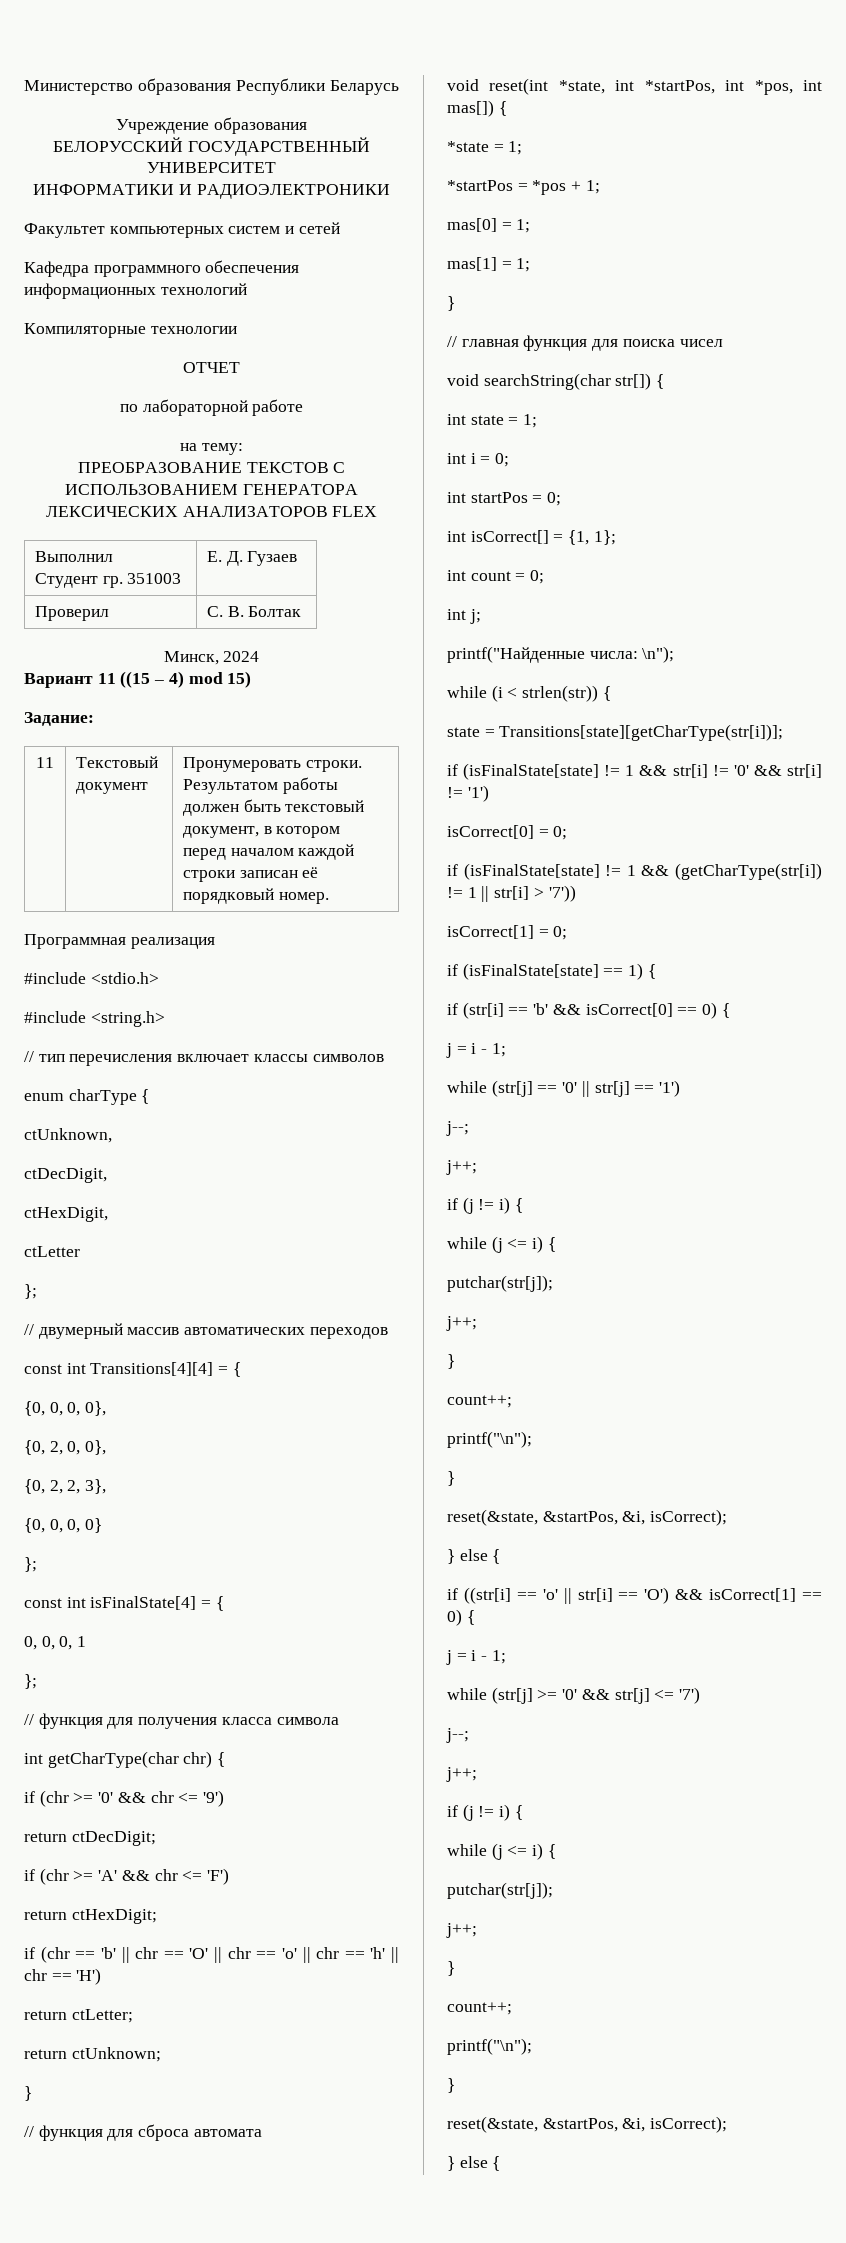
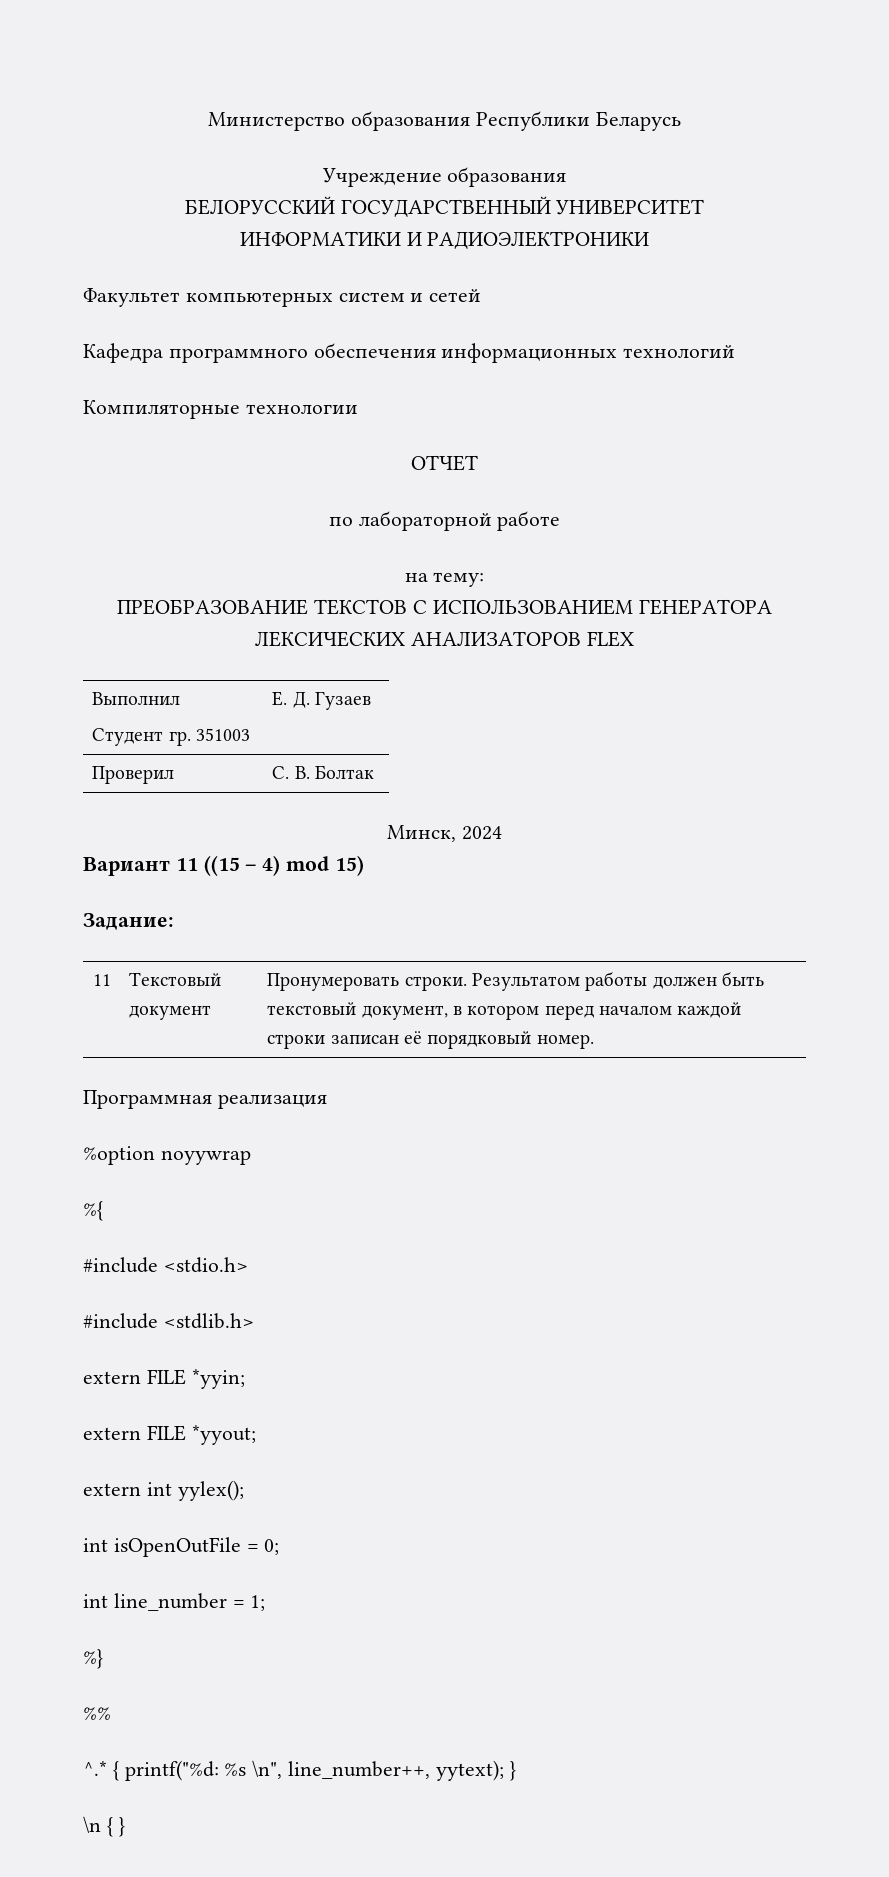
(215, 943) none -> [83,1146,251,1165] [83,1201,103,1221] // %option noyywrap // %{
[90,1011,165,1027] [24,1051,384,1066] [24,1089,150,1105] [24,1128,112,1143] [24,1168,107,1183] [24,1207,108,1222] [24,1246,80,1257] [24,1284,37,1299] [24,1323,388,1339] [24,1362,241,1377] [24,1401,107,1416] [24,1440,107,1455] [24,1479,107,1494] [24,1518,103,1533] [24,1557,37,1572] [24,1596,224,1611] [24,1636,87,1650] [24,1674,37,1689] [24,1713,339,1729] [24,1751,226,1768] [24,1790,225,1807] [24,1831,156,1846] [24,1868,230,1885] [24,1909,157,1924] [24,1946,399,1963] [24,1968,102,1985] [24,2009,133,2023] [24,2047,161,2062] [24,2086,32,2101] [24,2124,262,2141] [447,78,822,95] [447,100,507,117] [447,141,523,155] [447,180,600,195] [447,218,531,233] [447,257,531,272] [447,296,455,311] [447,335,723,351] [447,373,665,390] [447,414,538,428] [447,453,510,467] [447,492,562,506] [447,530,616,545] [447,570,545,584] [447,609,481,624] [447,646,675,663] [447,685,611,702] [447,724,784,741] [447,763,822,780] [447,785,489,802] [447,825,568,840] [447,863,822,880] [447,885,576,902] [447,925,568,940] [447,963,656,980] [447,1002,730,1019] [446,1043,506,1058] [447,1080,681,1097] [446,1121,469,1136] [446,1160,477,1175] [447,1197,523,1214] [447,1236,556,1253] [447,1275,553,1292] [446,1316,477,1331] [447,1354,455,1369] [447,1395,512,1408] [447,1431,532,1448] [447,1471,455,1486] [447,1509,728,1526] [447,1549,501,1564] [447,1587,822,1604] [447,1609,475,1626] [446,1650,506,1665] [447,1687,701,1704] [446,1728,469,1743] [446,1767,477,1782] [447,1804,523,1821] [447,1843,556,1860] [447,1882,553,1899] [446,1923,477,1938] [447,1961,455,1976] [447,2002,512,2015] [447,2038,532,2055] [447,2078,455,2093] [447,2116,728,2133] [447,2156,501,2171] <string.h> // // тип перечисления включает классы символов // enum charType { // ctUnknown, // ctDecDigit, // ctHexDigit, // ctLetter // }; // // двумерный массив автоматических переходов // const int Transitions[4][4] = { // {0, 0, 0, 0}, // {0, 2, 0, 0}, // {0, 2, 2, 3}, // {0, 0, 0, 0} // }; // const int isFinalState[4] = { // 0, 0, 0, 1 // }; // // функция для получения класса символа // int getCharType(char chr) { // if (chr >= '0' && chr <= '9') // return ctDecDigit; // if (chr >= 'A' && chr <= 'F') // return ctHexDigit; // if (chr == 'b' || chr == 'O' || chr == 'o' || chr == 'h' || chr == 'H') // return ctLetter; // return ctUnknown; // } // // функция для сброса автомата // void reset(int *state, int *startPos, int *pos, int mas[]) { // *state = 1; // *startPos = *pos + 1; // mas[0] = 1; // mas[1] = 1; // } // // главная функция для поиска чисел // void searchString(char str[]) { // int state = 1; // int i = 0; // int startPos = 0; // int isCorrect[] = {1, 1}; // int count = 0; // int j; // printf("Найденные числа: \n"); // while (i < strlen(str)) { // state = Transitions[state][getCharType(str[i])]; // if (isFinalState[state] != 1 && str[i] != '0' && str[i] != '1') // isCorrect[0] = 0; // if (isFinalState[state] != 1 && (getCharType(str[i]) != 1 || str[i] > '7')) // isCorrect[1] = 0; // if (isFinalState[state] == 1) { // if (str[i] == 'b' && isCorrect[0] == 0) { // j = i - 1; // while (str[j] == '0' || str[j] == '1') // j--; // j++; // if (j != i) { // while (j <= i) { // putchar(str[j]); // j++; // } // count++; // printf("\n"); // } // reset(&state, &startPos, &i, isCorrect); // } else { // if ((str[i] == 'o' || str[i] == 'O') && isCorrect[1] == 0) { // j = i - 1; // while (str[j] >= '0' && str[j] <= '7') // j--; // j++; // if (j != i) { // while (j <= i) { // putchar(str[j]); // j++; // } // count++; // printf("\n"); // } // reset(&state, &startPos, &i, isCorrect); // } else { -> [163,1313,254,1329] [83,1369,245,1389] [83,1425,256,1445] [83,1480,244,1501] [83,1537,280,1557] [83,1593,266,1611] [83,1649,103,1669] [83,1707,111,1720] [83,1760,516,1781] [83,1816,125,1837] <stdlib.h> // extern FILE *yyin; // extern FILE *yyout; // extern int yylex(); // int isOpenOutFile = 0; // int line_number = 1; // %} // %% // ^.* { printf("%d: %s \n", line_number++, yytext); } // \n { }

